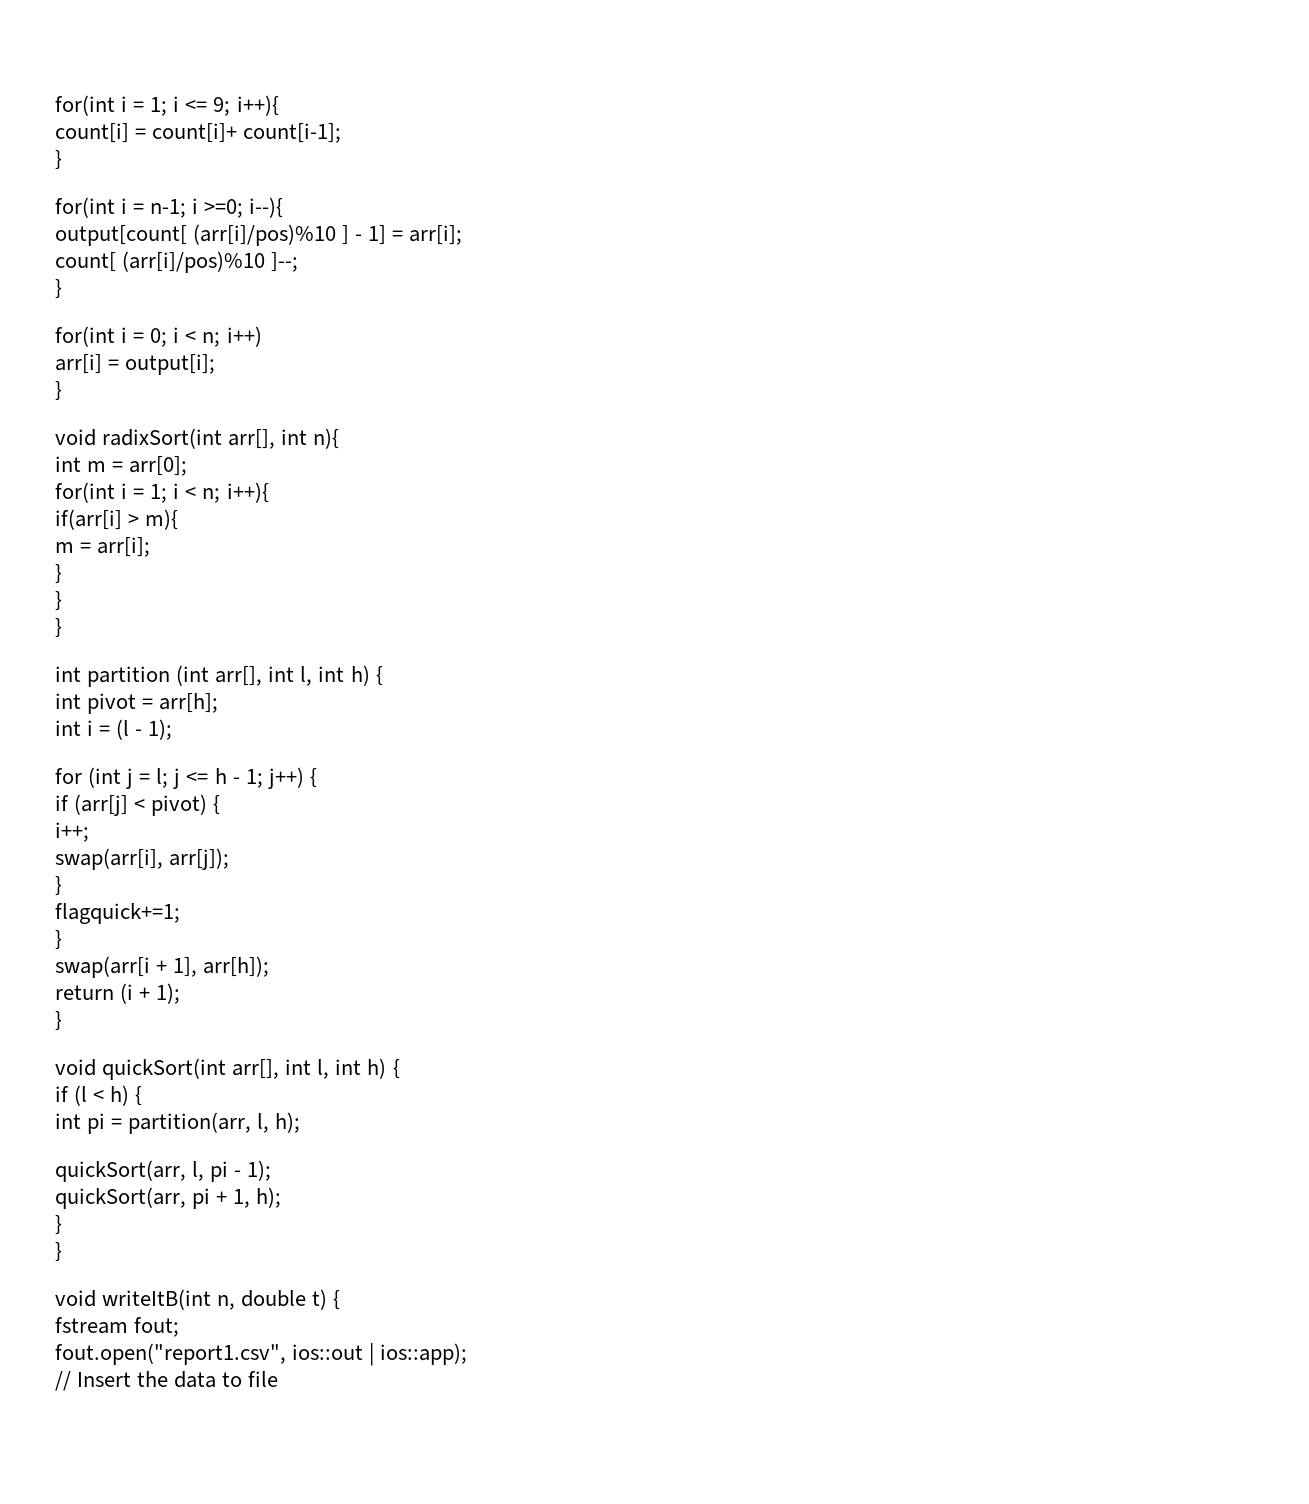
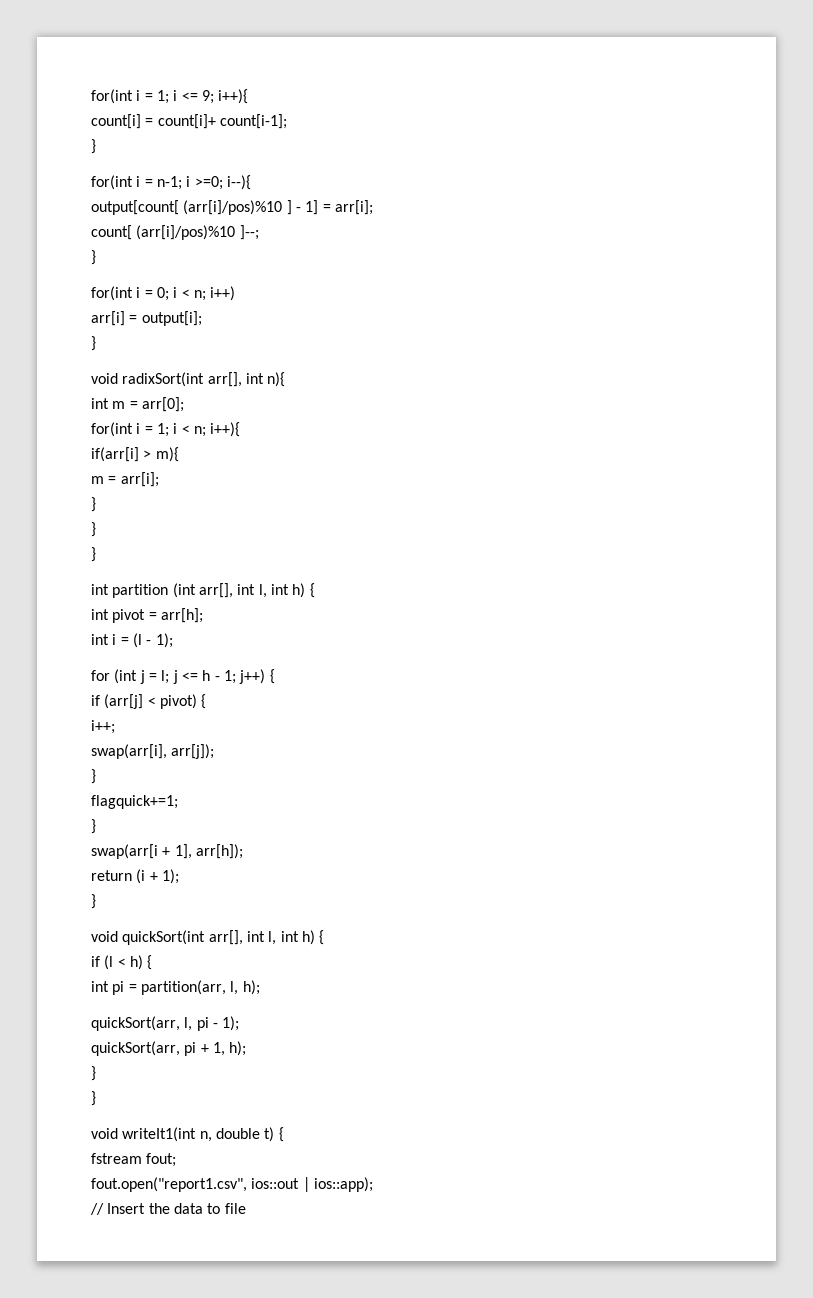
[102,1289,212,1310] writeItB(int -> [122,1127,197,1142] writeIt1(int

